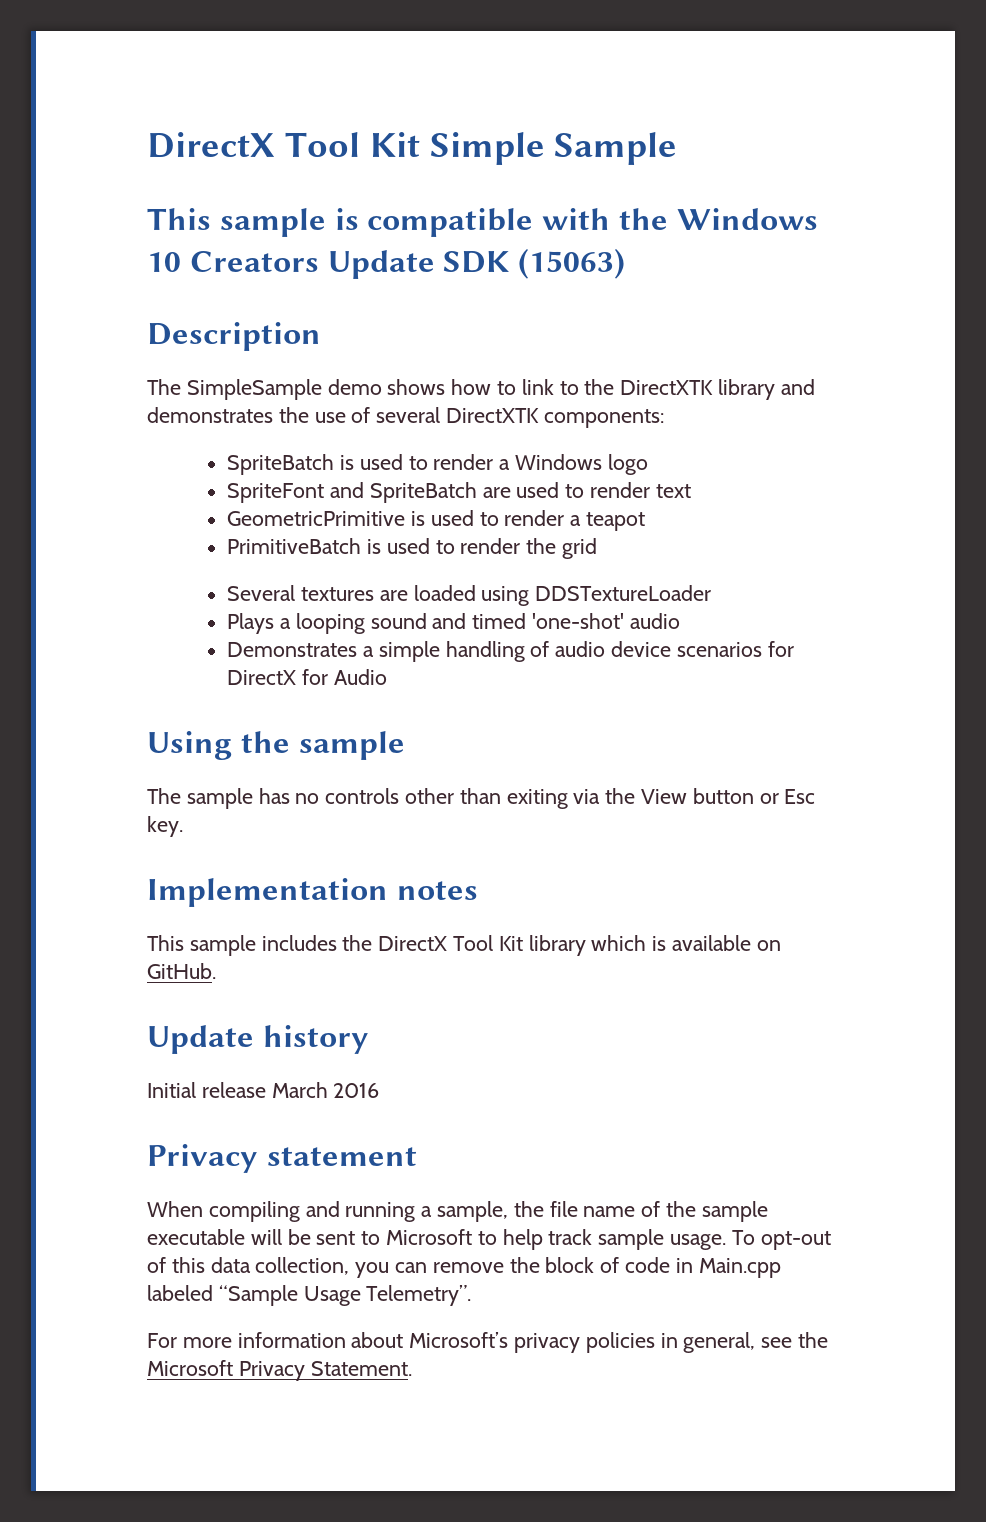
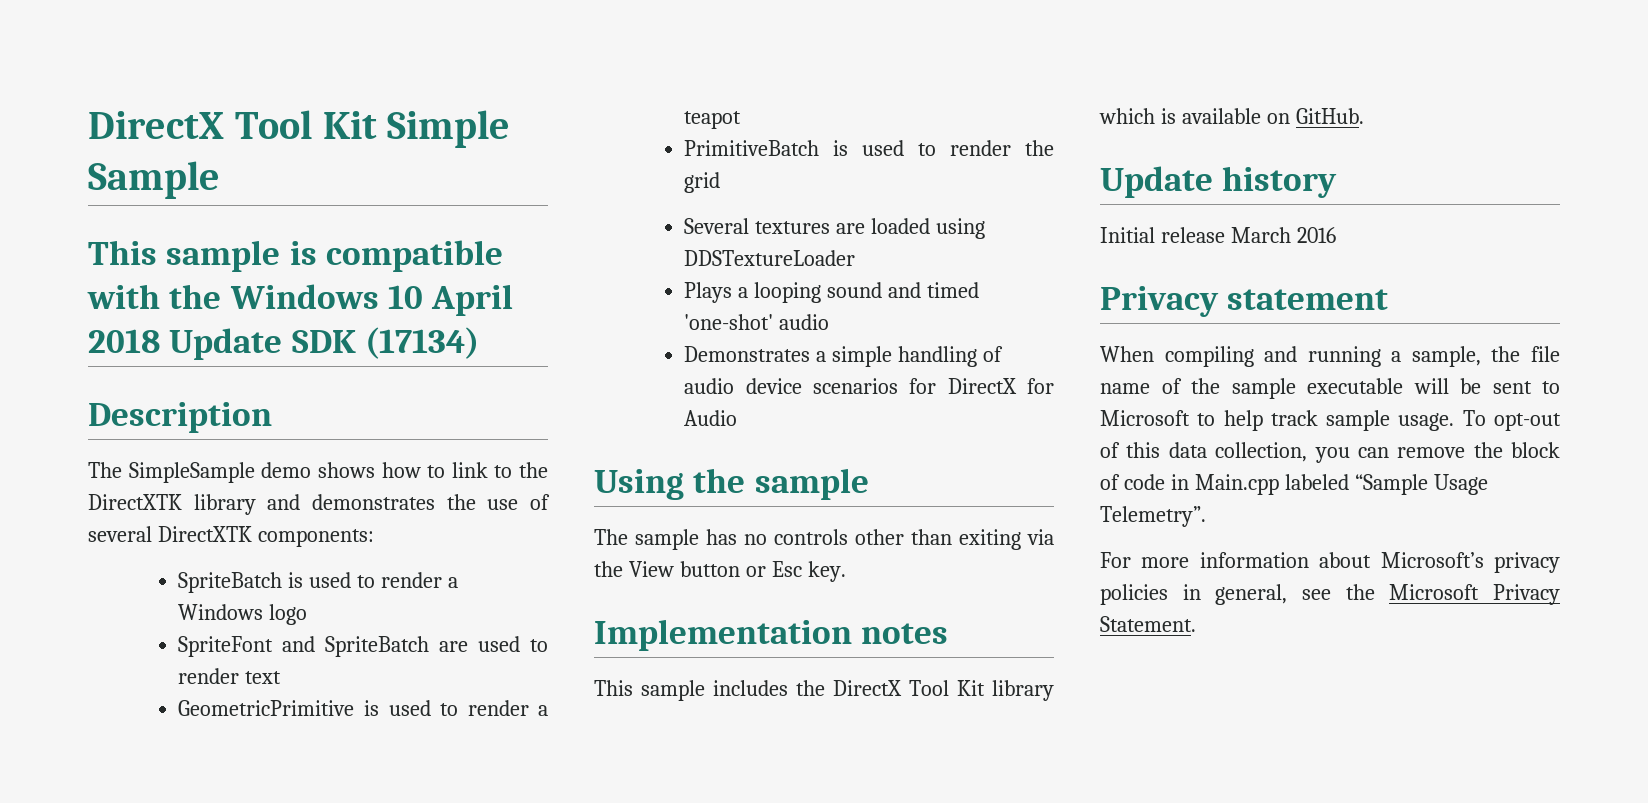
[189,251,319,272] Creators -> [431,284,514,316] [88,329,160,353] April 2018
[518,249,626,279] (15063) -> [364,327,479,359] (17134)

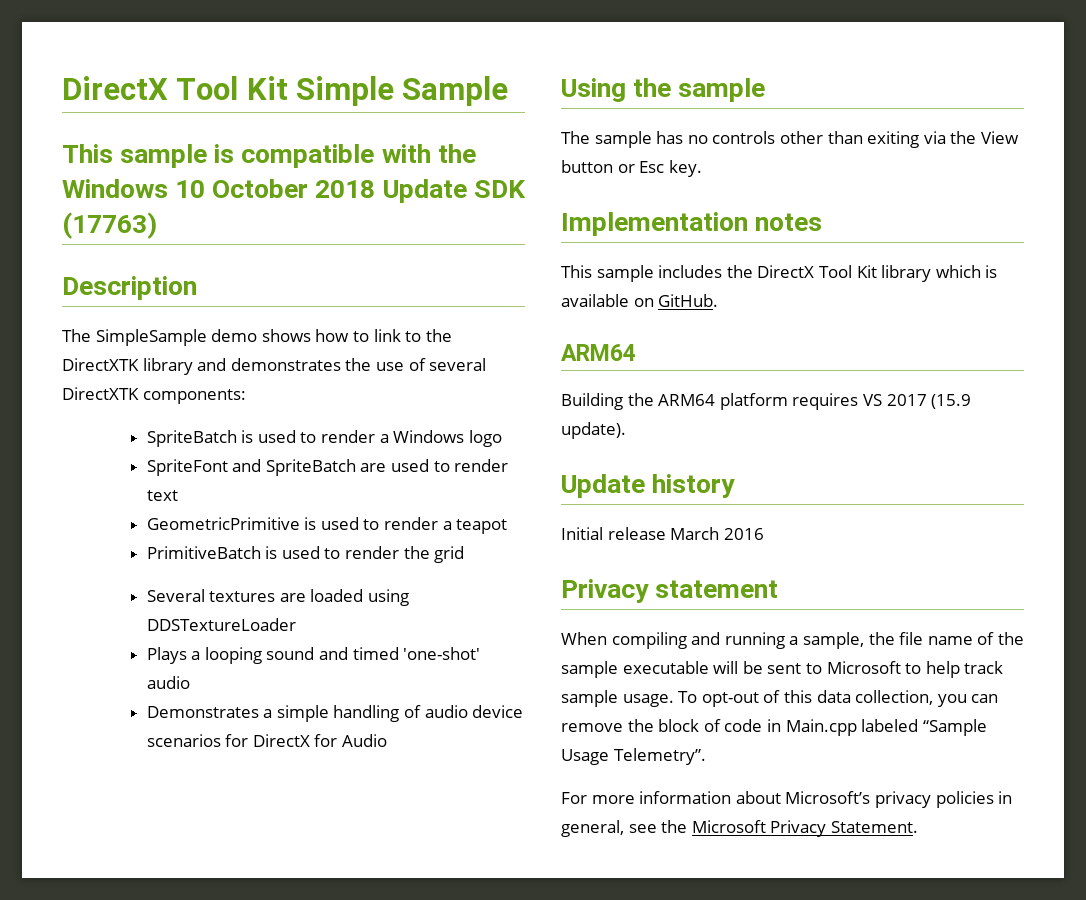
[431,284,514,316] April -> [212,179,309,198] October
[364,327,479,359] (17134) -> [62,212,157,239] (17763)
(1364, 116) none -> [561,344,636,361] [561,393,972,410] [561,422,626,439] // ARM64 // Building the ARM64 platform requires VS 2017 (15.9 update).

